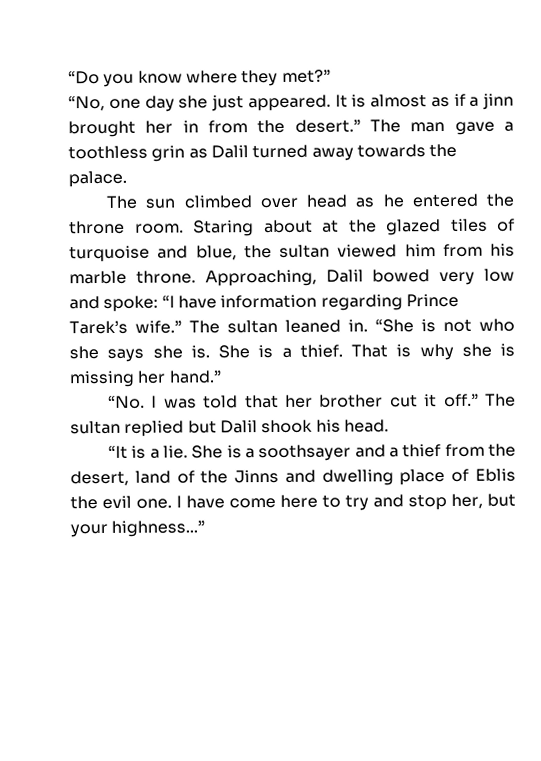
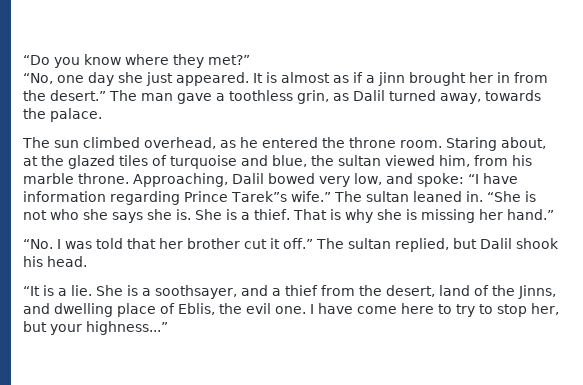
[151,145,186,162] grin -> [297,90,329,104] grin,
[311,147,354,161] away -> [440,93,481,104] away,
[259,194,349,209] over head -> [144,137,216,149] overhead,
[263,219,313,234] about -> [501,137,546,149] about,
[404,244,436,257] him -> [439,155,470,167] him,
[483,268,515,282] low -> [354,173,382,185] low,
[69,320,128,335] Tarek’s -> [231,191,287,202] Tarek”s
[124,420,185,437] replied -> [394,238,449,252] replied,
[258,444,352,462] soothsayer -> [155,285,237,299] soothsayer,
[234,469,280,484] Jinns -> [518,285,556,299] Jinns,
[474,468,516,482] Eblis -> [178,303,215,315] Eblis,
[373,494,404,508] and -> [479,304,493,314] to

